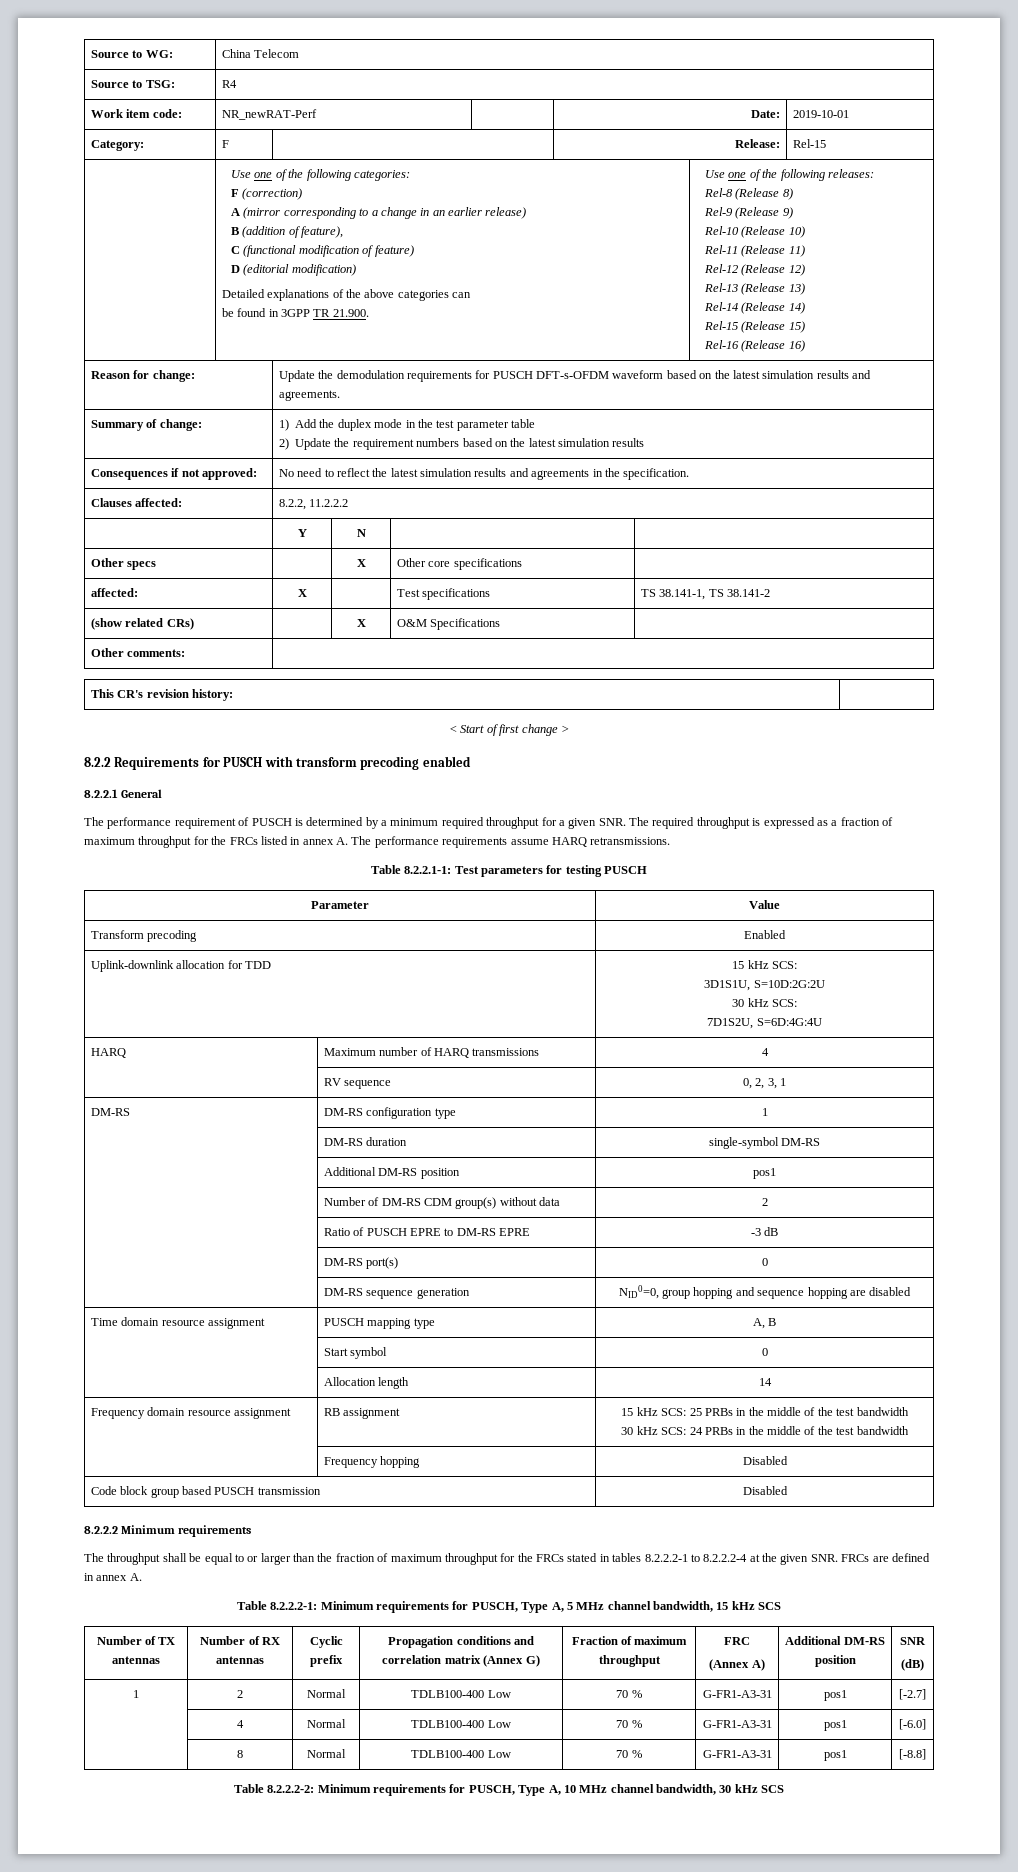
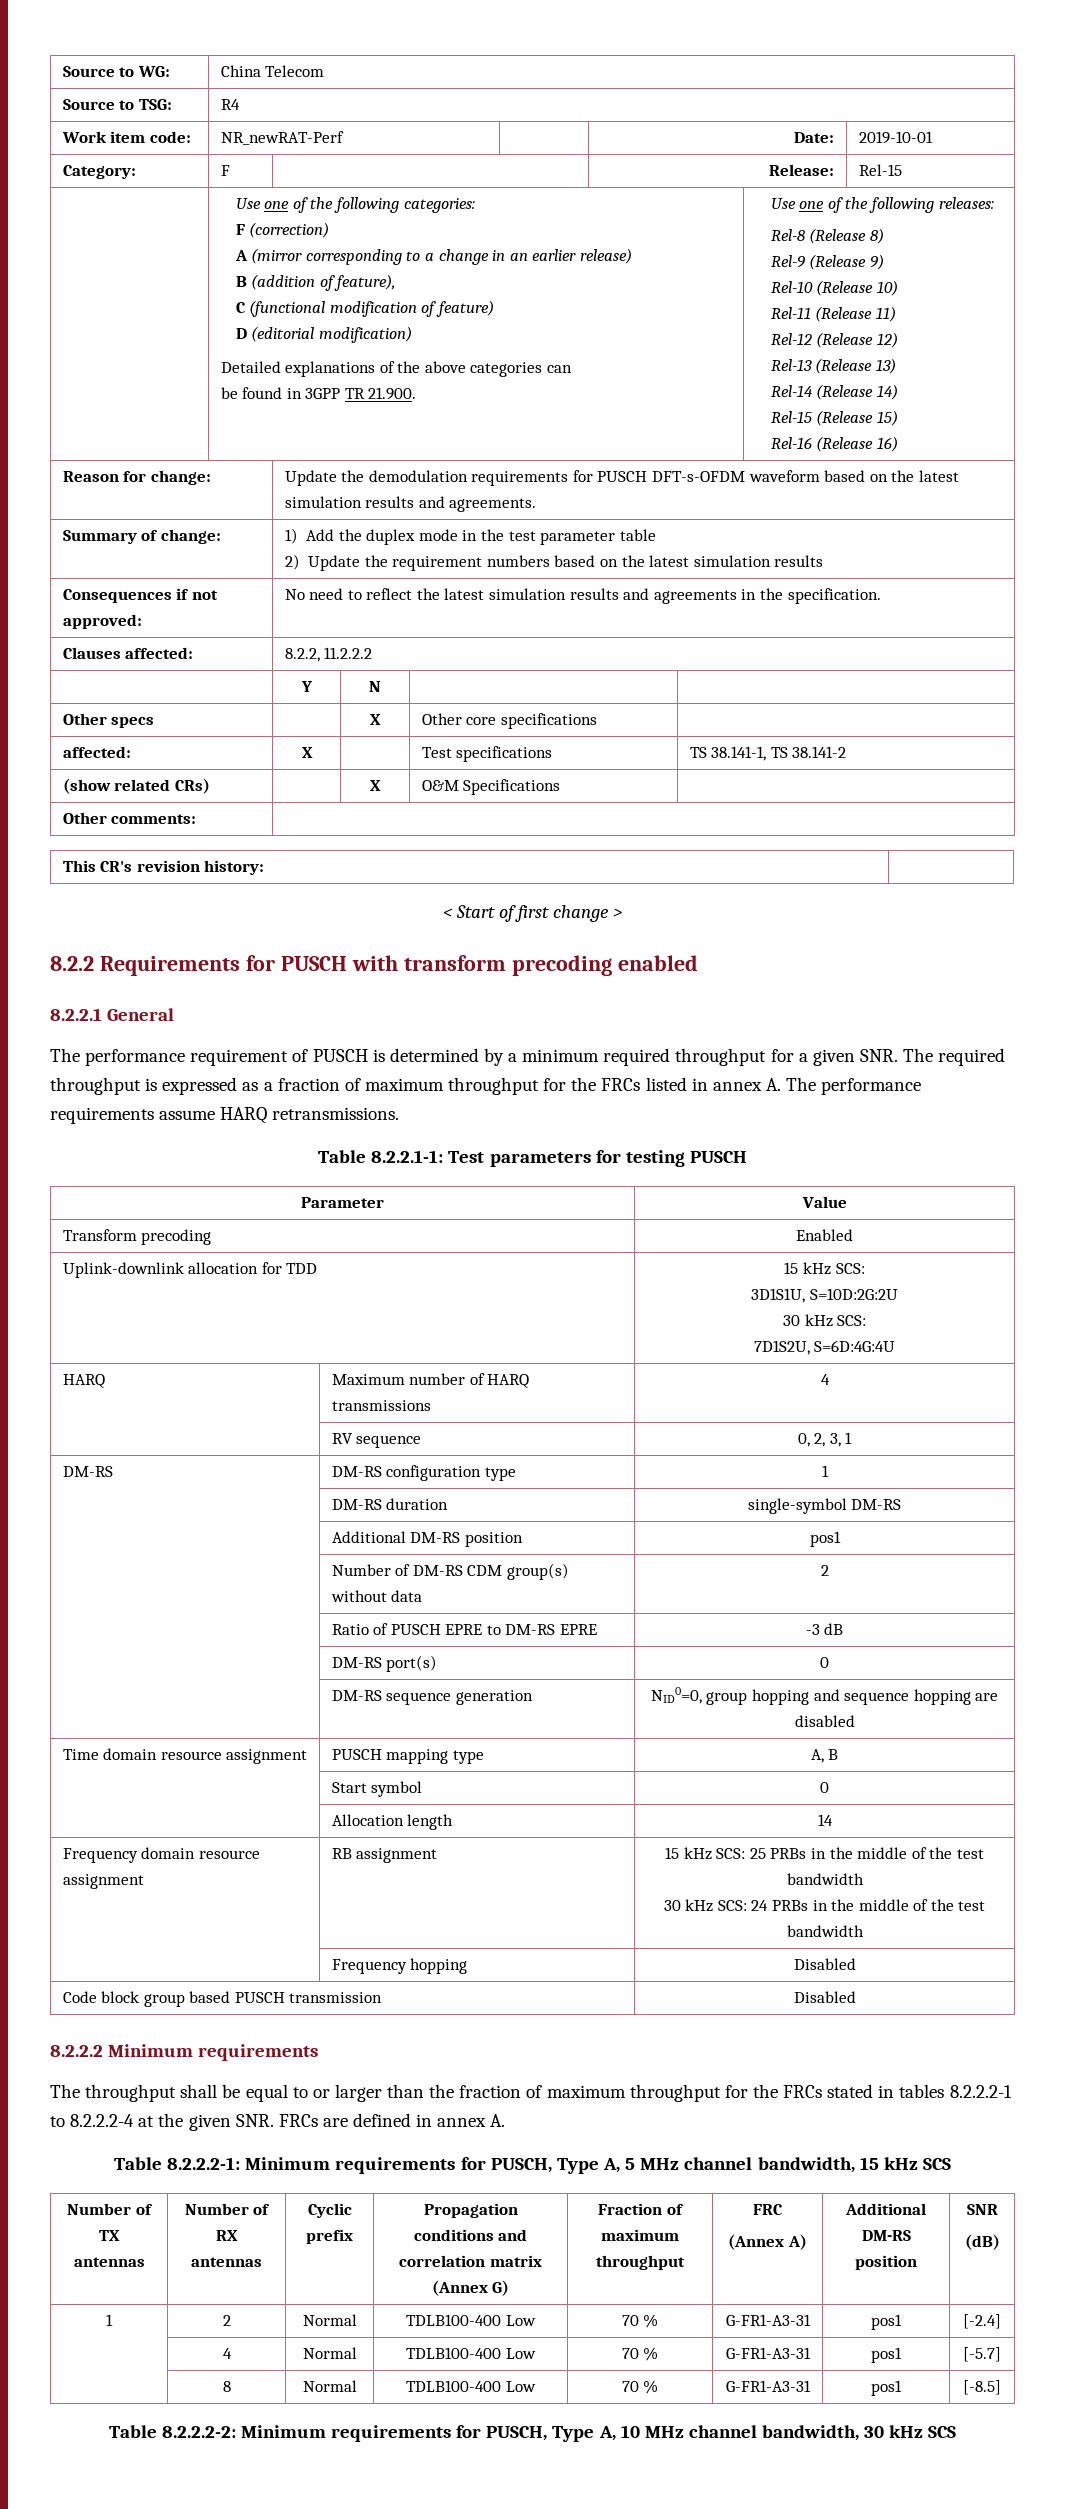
[899,1689,926,1700] [-2.7] -> [963,2314,1001,2329] [-2.4]
[899,1719,926,1730] [-6.0] -> [963,2347,1001,2362] [-5.7]
[899,1749,926,1760] [-8.8] -> [963,2380,1001,2395] [-8.5]

